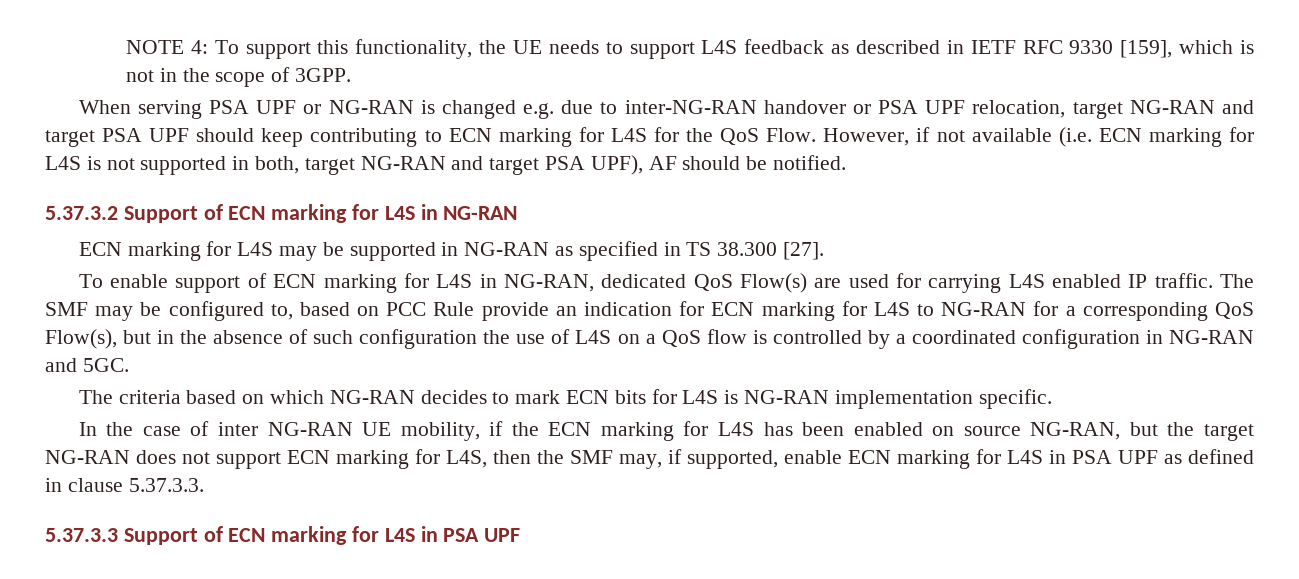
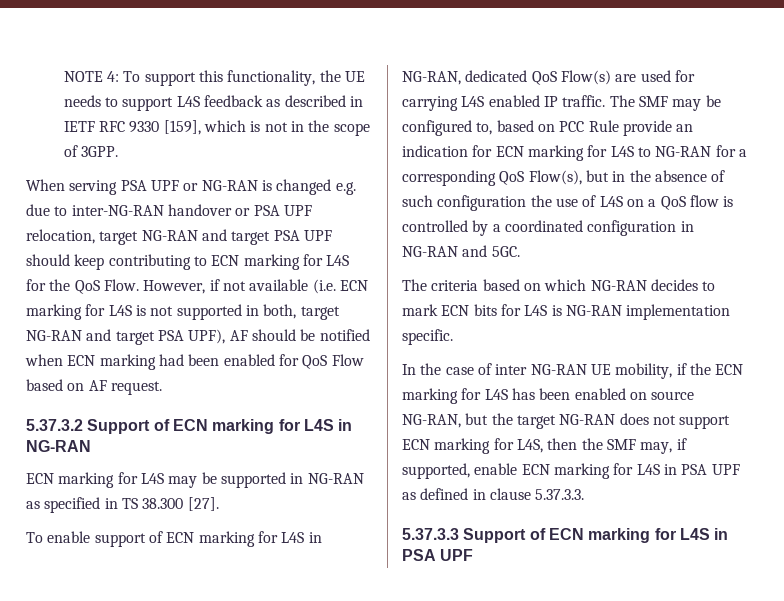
[773,155,847,170] notified. -> [319,329,370,341] [25,354,364,370] [26,379,162,395] notified when ECN marking had been enabled for QoS Flow based on AF request.

